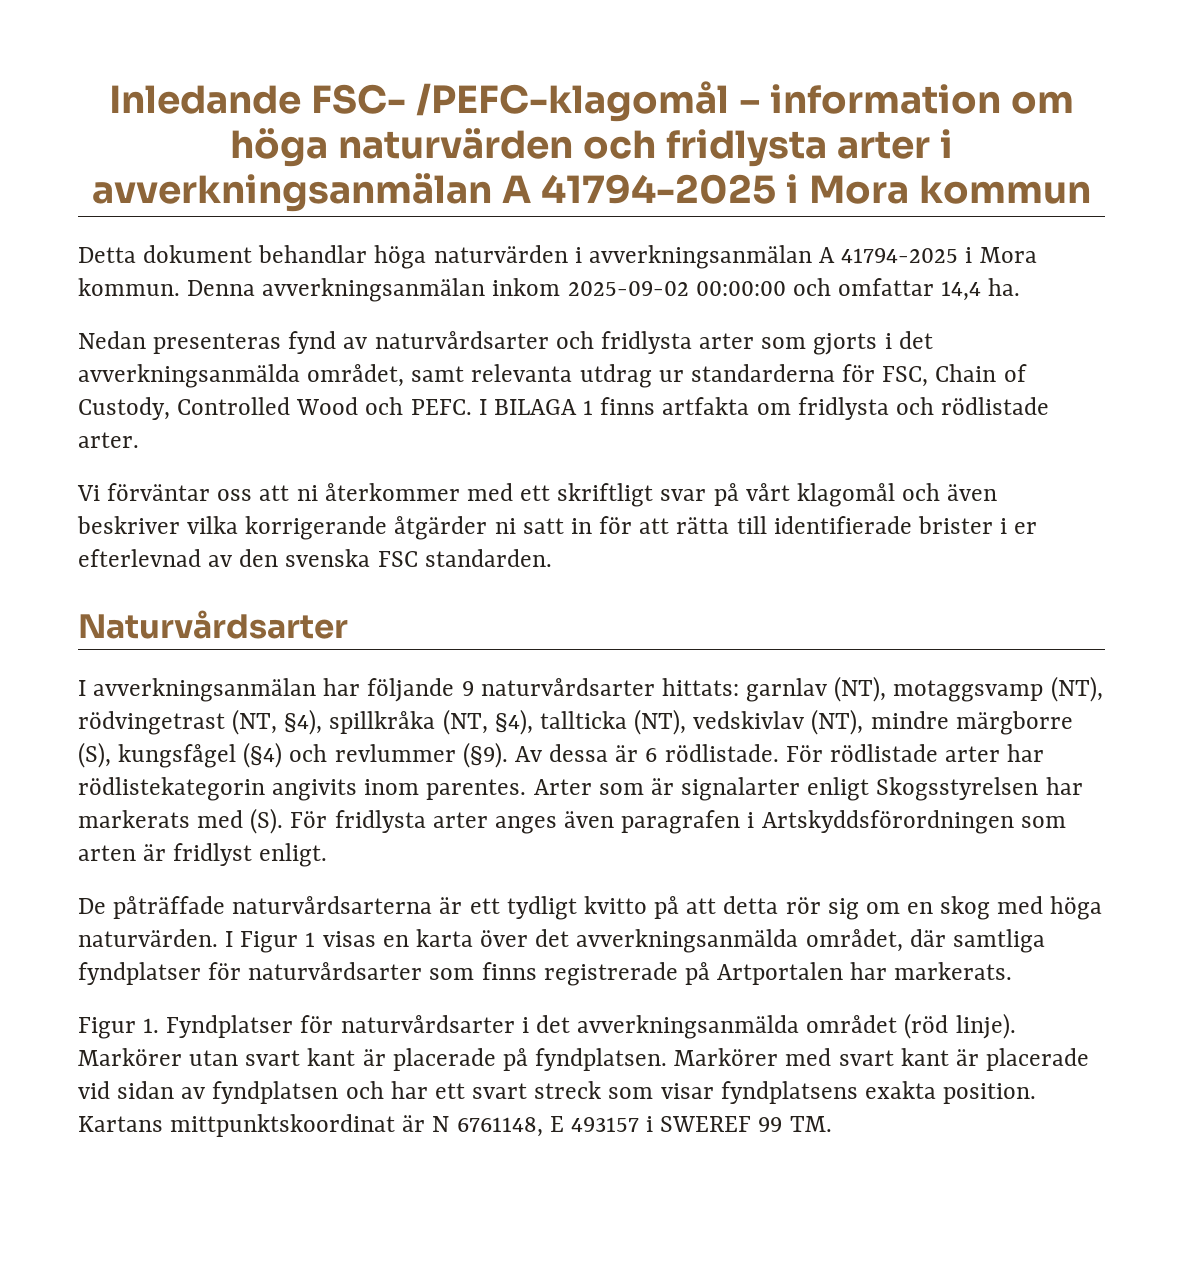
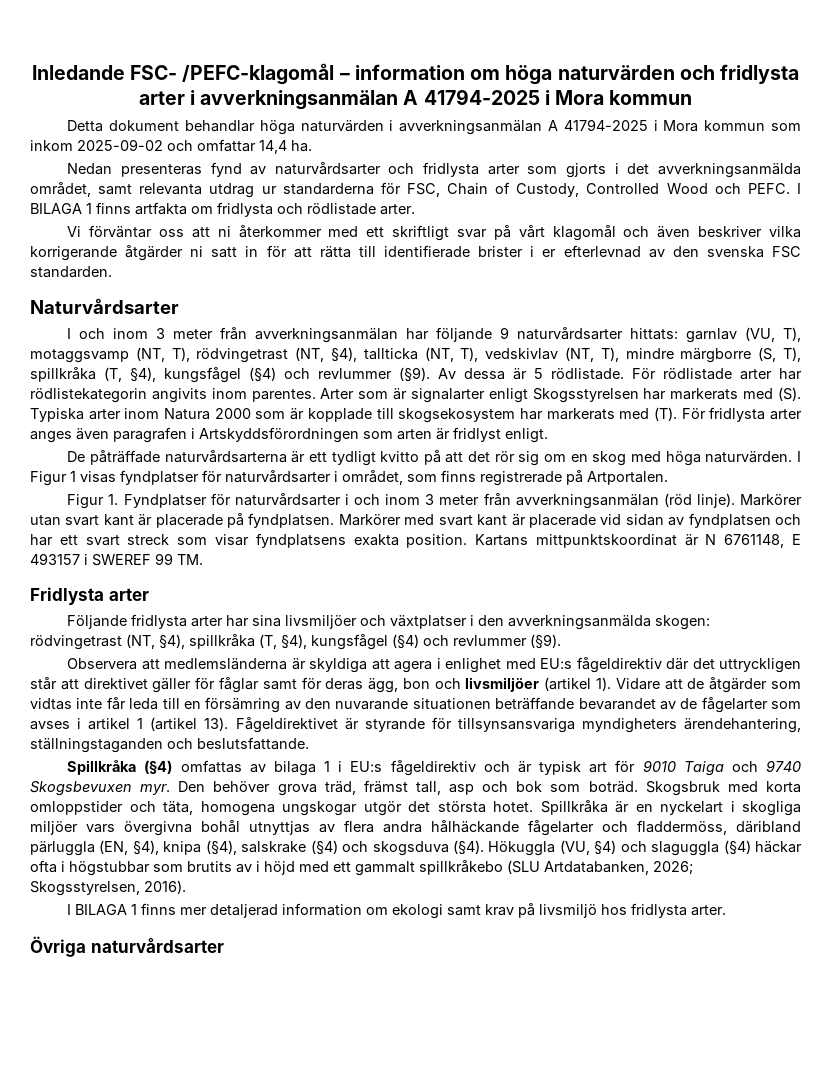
[78,278,486,302] kommun. Denna avverkningsanmälan -> [704,120,801,131] kommun som
[695,281,786,296] 00:00:00 -> (163, 145) none
(86, 688) none -> [79,327,248,340] och inom 3 meter från
[834,676,1103,702] [78,709,1073,735] [78,742,111,768] (NT), motaggsvamp (NT), rödvingetrast (NT, §4), spillkråka (NT, §4), tallticka (NT), vedskivlav (NT), mindre märgborre (S), -> [745,327,801,342] [30,347,801,363] [30,367,156,382] (VU, T), motaggsvamp (NT, T), rödvingetrast (NT, §4), tallticka (NT, T), vedskivlav (NT, T), mindre märgborre (S, T), spillkråka (T, §4),
[645,748,658,762] 6 -> [534,368,543,379] 5
(284, 821) none -> [30,407,677,423] Typiska arter inom Natura 2000 som är kopplade till skogsekosystem har markerats med (T).
[723,896,779,914] detta -> [468,451,491,462] det
[382,929,1045,953] en karta över det avverkningsanmälda området, där samtliga -> (116, 477) none
(423, 971) none -> [334,470,403,485] i området,
[717,962,1013,985] Artportalen har markerats. -> [587,471,668,485] Artportalen.
[535,1015,898,1039] det avverkningsanmälda området -> [353,493,659,509] och inom 3 meter från avverkningsanmälan
(832, 1124) none -> [30,587,149,605] [67,614,711,630] [30,634,561,650] [67,657,801,673] [30,677,801,693] [30,697,801,713] [30,717,801,733] [30,737,309,753] [67,760,803,776] [30,780,801,796] [30,800,801,816] [30,820,801,836] [30,840,802,856] [30,860,693,876] [30,880,186,896] [67,903,727,919] [30,936,224,957] // Fridlysta arter // Följande fridlysta arter har sina livsmiljöer och växtplatser i den avverkningsanmälda skogen: rödvingetrast (NT, §4), spillkråka (T, §4), kungsfågel (§4) och revlummer (§9). // Observera att medlemsländerna är skyldiga att agera i enlighet med EU:s fågeldirektiv där det uttryckligen står att direktivet gäller för fåglar samt för deras ägg, bon och livsmiljöer (artikel 1). Vidare att de åtgärder som vidtas inte får leda till en försämring av den nuvarande situationen beträffande bevarandet av de fågelarter som avses i artikel 1 (artikel 13). Fågeldirektivet är styrande för tillsynsansvariga myndigheters ärendehantering, ställningstaganden och beslutsfattande. // Spillkråka (§4) omfattas av bilaga 1 i EU:s fågeldirektiv och är typisk art för 9010 Taiga och 9740 Skogsbevuxen myr. Den behöver grova träd, främst tall, asp och bok som boträd. Skogsbruk med korta omloppstider och täta, homogena ungskogar utgör det största hotet. Spillkråka är en nyckelart i skogliga miljöer vars övergivna bohål utnyttjas av flera andra hålhäckande fågelarter och fladdermöss, däribland pärluggla (EN, §4), knipa (§4), salskrake (§4) och skogsduva (§4). Hökuggla (VU, §4) och slaguggla (§4) häckar ofta i högstubbar som brutits av i höjd med ett gammalt spillkråkebo (SLU Artdatabanken, 2026; Skogsstyrelsen, 2016). // I BILAGA 1 finns mer detaljerad information om ekologi samt krav på livsmiljö hos fridlysta arter. // Övriga naturvårdsarter

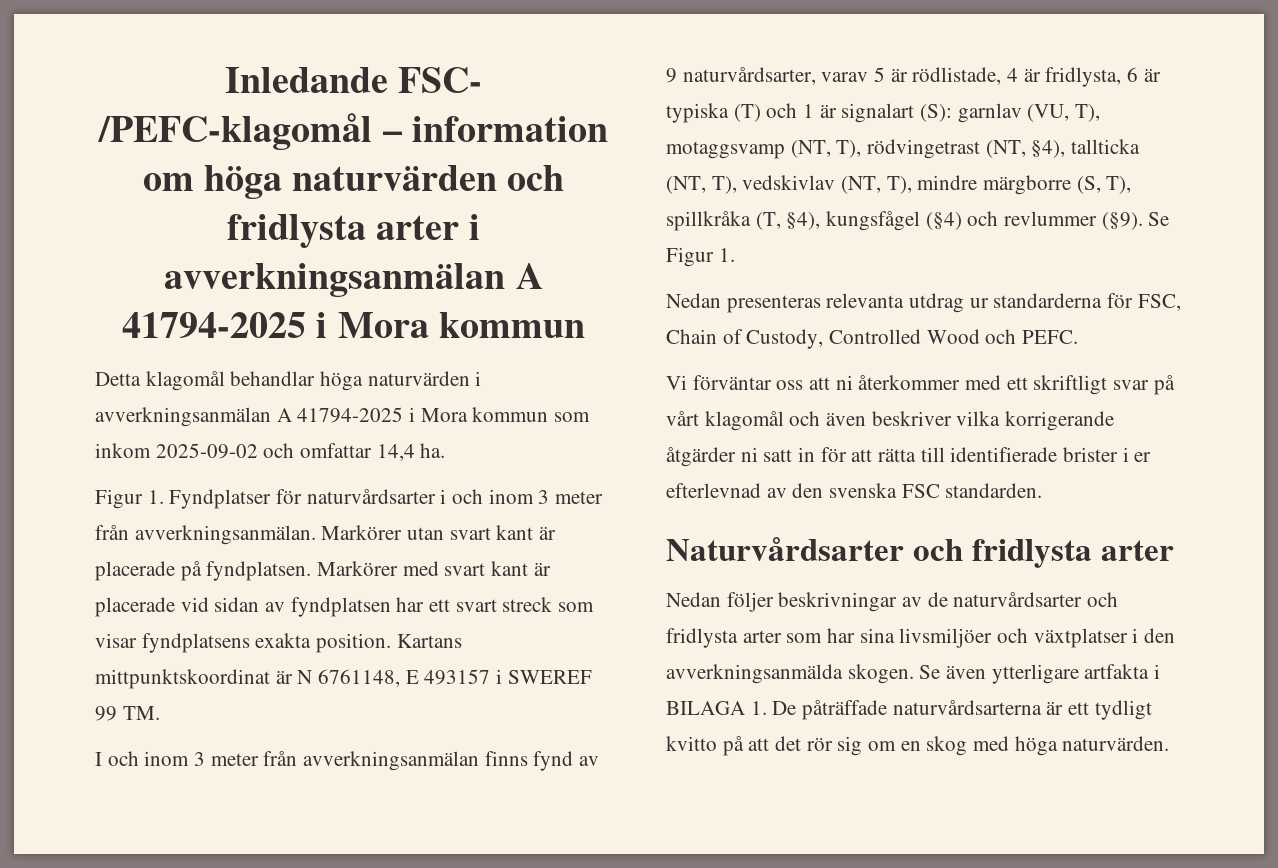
[109,120,180,131] dokument -> [145,371,225,391] klagomål
[67,162,802,178] [30,182,133,197] Nedan presenteras fynd av naturvårdsarter och fridlysta arter som gjorts i det avverkningsanmälda området, samt -> [95,489,604,509] [95,525,557,545] [95,561,551,581] [95,597,595,617] [95,633,462,653] [95,669,592,689] [95,706,160,721] [95,751,600,771] [666,67,1161,87] [666,103,1101,123] [666,139,1141,159] [666,175,1132,195] [666,211,1170,231] [666,247,735,267] [666,293,821,313] Figur 1. Fyndplatser för naturvårdsarter i och inom 3 meter från avverkningsanmälan. Markörer utan svart kant är placerade på fyndplatsen. Markörer med svart kant är placerade vid sidan av fyndplatsen har ett svart streck som visar fyndplatsens exakta position. Kartans mittpunktskoordinat är N 6761148, E 493157 i SWEREF 99 TM. // I och inom 3 meter från avverkningsanmälan finns fynd av 9 naturvårdsarter, varav 5 är rödlistade, 4 är fridlysta, 6 är typiska (T) och 1 är signalart (S): garnlav (VU, T), motaggsvamp (NT, T), rödvingetrast (NT, §4), tallticka (NT, T), vedskivlav (NT, T), mindre märgborre (S, T), spillkråka (T, §4), kungsfågel (§4) och revlummer (§9). Se Figur 1. // Nedan presenteras
[796,183,801,194] [30,202,415,217] I BILAGA 1 finns artfakta om fridlysta och rödlistade arter. -> (1079, 337) none
[67,327,801,343] [30,347,801,363] [30,367,802,383] [30,387,801,403] [30,407,802,423] [30,427,548,443] // I och inom 3 meter från avverkningsanmälan har följande 9 naturvårdsarter hittats: garnlav (VU, T), motaggsvamp (NT, T), rödvingetrast (NT, §4), tallticka (NT, T), vedskivlav (NT, T), mindre märgborre (S, T), spillkråka (T, §4), kungsfågel (§4) och revlummer (§9). Av dessa är 5 rödlistade. För rödlistade arter har rödlistekategorin angivits inom parentes. Arter som är signalarter enligt Skogsstyrelsen har markerats med (S). Typiska arter inom Natura 2000 som är kopplade till skogsekosystem har markerats med (T). För fridlysta arter anges även paragrafen i Artskyddsförordningen som arten är fridlyst enligt. // -> [912,539,1174,568] [666,592,1119,612] [666,628,1176,648] [666,664,1161,684] [666,701,767,715] och fridlysta arter // Nedan följer beskrivningar av de naturvårdsarter och fridlysta arter som har sina livsmiljöer och växtplatser i den avverkningsanmälda skogen. Se även ytterligare artfakta i BILAGA 1.
[797,451,802,462] [30,470,668,486] [67,493,802,509] [30,513,801,528] [30,533,802,548] [30,553,203,566] [30,587,149,605] [67,614,711,630] [30,634,561,650] [67,657,801,673] [30,677,801,693] [30,697,801,713] [30,717,801,733] [30,737,309,753] [67,760,803,776] [30,780,801,796] [30,800,801,816] [30,820,801,836] [30,840,802,856] [30,860,693,876] [30,880,186,896] [67,903,727,919] [30,936,224,957] I Figur 1 visas fyndplatser för naturvårdsarter i området, som finns registrerade på Artportalen. // Figur 1. Fyndplatser för naturvårdsarter i och inom 3 meter från avverkningsanmälan (röd linje). Markörer utan svart kant är placerade på fyndplatsen. Markörer med svart kant är placerade vid sidan av fyndplatsen och har ett svart streck som visar fyndplatsens exakta position. Kartans mittpunktskoordinat är N 6761148, E 493157 i SWEREF 99 TM. // Fridlysta arter // Följande fridlysta arter har sina livsmiljöer och växtplatser i den avverkningsanmälda skogen: rödvingetrast (NT, §4), spillkråka (T, §4), kungsfågel (§4) och revlummer (§9). // Observera att medlemsländerna är skyldiga att agera i enlighet med EU:s fågeldirektiv där det uttryckligen står att direktivet gäller för fåglar samt för deras ägg, bon och livsmiljöer (artikel 1). Vidare att de åtgärder som vidtas inte får leda till en försämring av den nuvarande situationen beträffande bevarandet av de fågelarter som avses i artikel 1 (artikel 13). Fågeldirektivet är styrande för tillsynsansvariga myndigheters ärendehantering, ställningstaganden och beslutsfattande. // Spillkråka (§4) omfattas av bilaga 1 i EU:s fågeldirektiv och är typisk art för 9010 Taiga och 9740 Skogsbevuxen myr. Den behöver grova träd, främst tall, asp och bok som boträd. Skogsbruk med korta omloppstider och täta, homogena ungskogar utgör det största hotet. Spillkråka är en nyckelart i skogliga miljöer vars övergivna bohål utnyttjas av flera andra hålhäckande fågelarter och fladdermöss, däribland pärluggla (EN, §4), knipa (§4), salskrake (§4) och skogsduva (§4). Hökuggla (VU, §4) och slaguggla (§4) häckar ofta i högstubbar som brutits av i höjd med ett gammalt spillkråkebo (SLU Artdatabanken, 2026; Skogsstyrelsen, 2016). // I BILAGA 1 finns mer detaljerad information om ekologi samt krav på livsmiljö hos fridlysta arter. // Övriga naturvårdsarter -> (1170, 743) none

